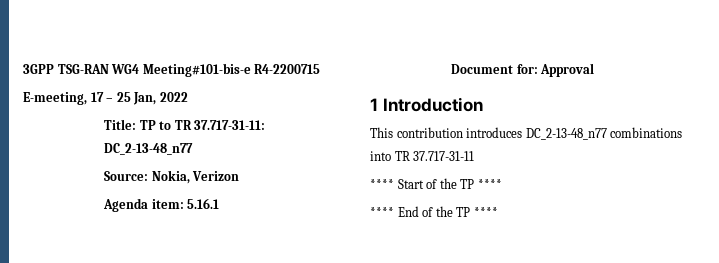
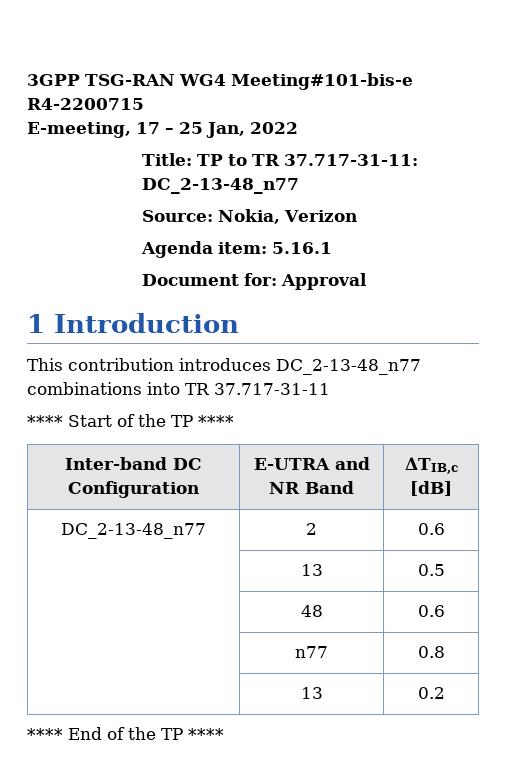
(502, 184) none -> [65,457,202,470] [68,481,199,498] [253,457,370,470] [269,481,354,494] [404,457,458,474] [410,481,452,496] [61,523,206,539] [306,523,317,535] [417,523,445,535] [300,564,323,576] [417,564,445,576] [300,605,323,617] [417,605,445,617] [295,646,328,658] [417,646,445,658] [300,687,323,699] [417,687,445,699] // Inter-band DC Configuration | E-UTRA and NR Band | ΔTIB,c [dB] // DC_2-13-48_n77 | 2 | 0.6 // | 13 | 0.5 // | 48 | 0.6 // | n77 | 0.8 // | 13 | 0.2

